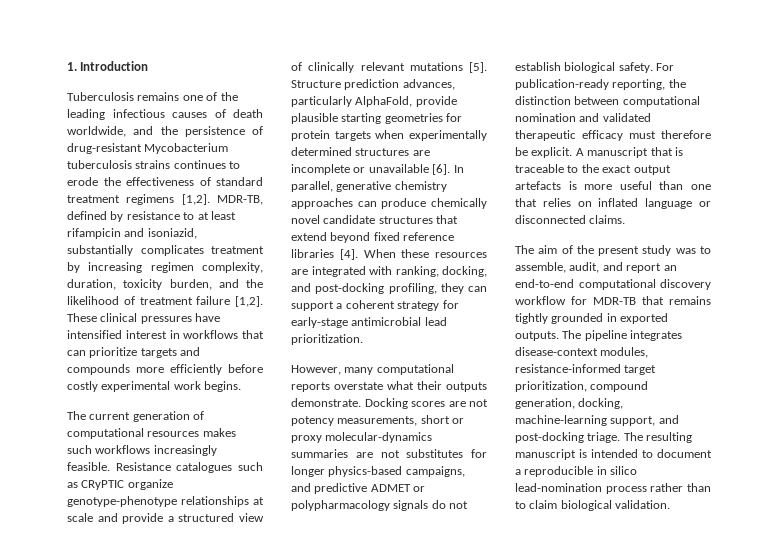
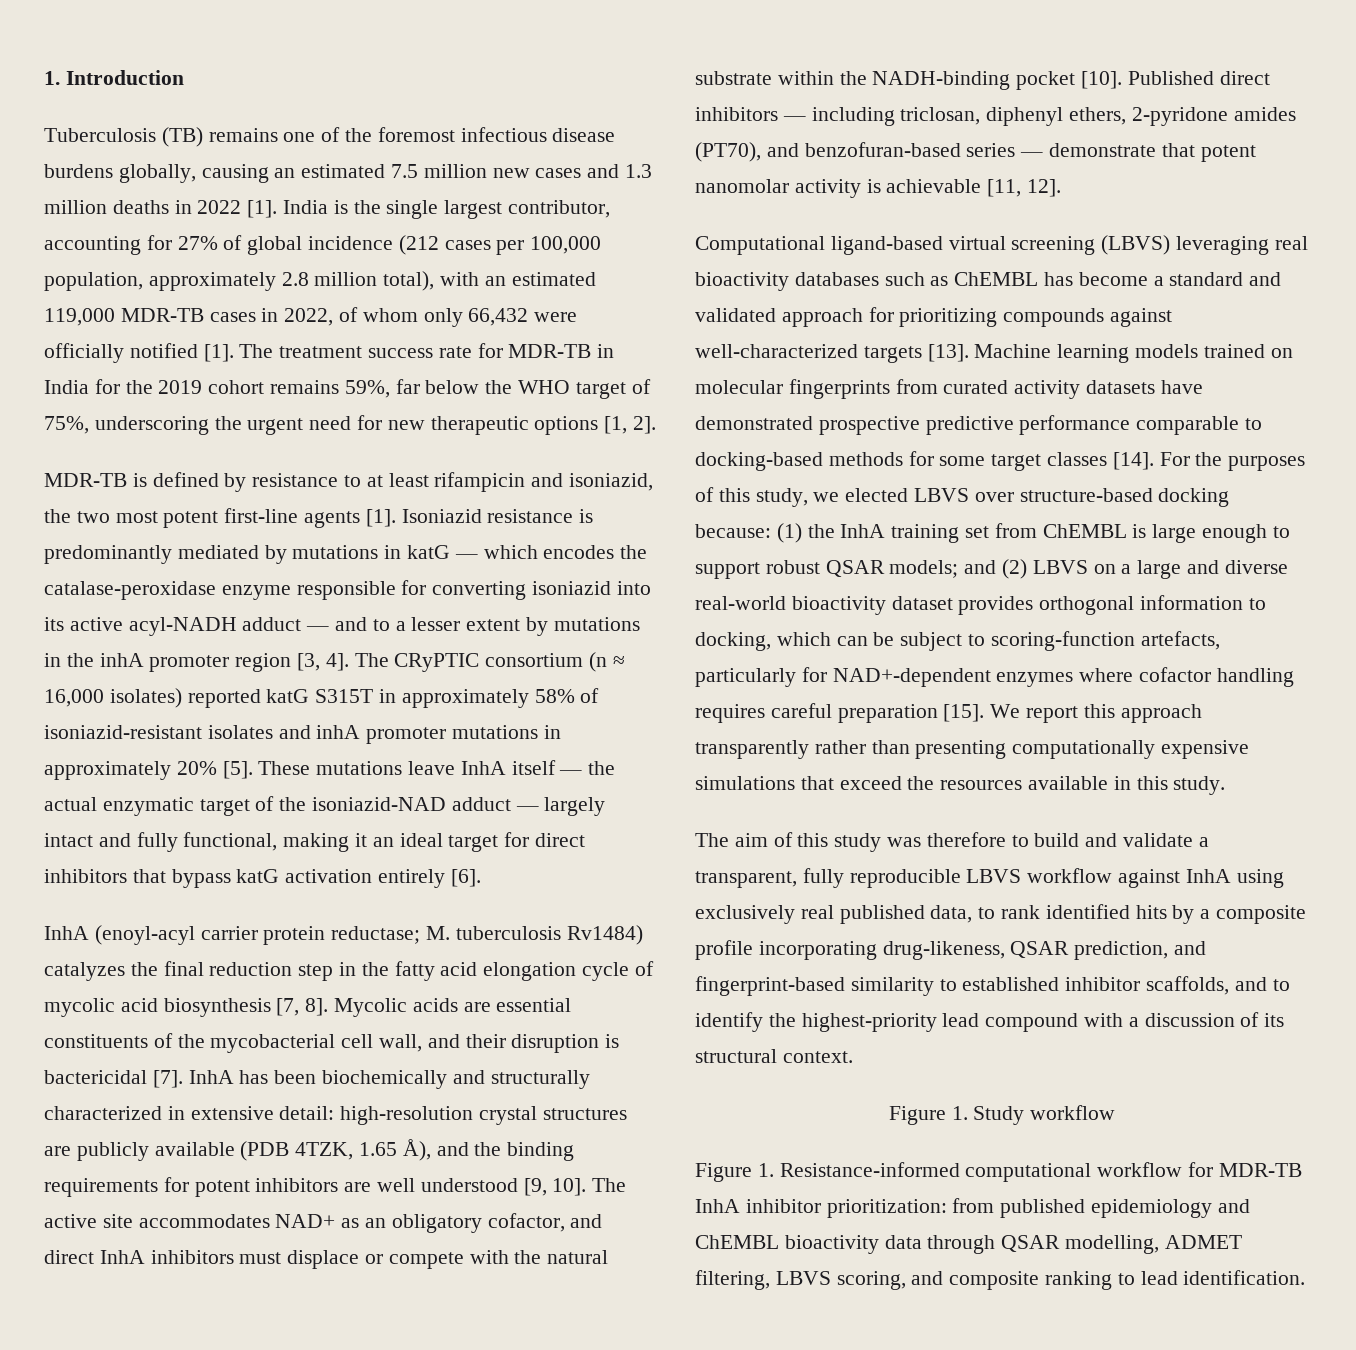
(134, 96) none -> [161,127,203,147] (TB)
[67,109,263,120] [67,126,263,137] [67,143,229,154] [67,160,241,169] [67,177,263,186] [67,194,263,205] leading infectious causes of death worldwide, and the persistence of drug-resistant Mycobacterium tuberculosis strains continues to erode the effectiveness of standard treatment regimens [1,2]. MDR-TB, -> [377,127,616,142] [44,164,653,183] [44,200,611,219] [44,235,602,255] [44,271,596,291] [44,307,578,327] [44,343,615,363] [44,379,651,399] [44,415,657,435] [44,473,147,487] foremost infectious disease burdens globally, causing an estimated 7.5 million new cases and 1.3 million deaths in 2022 [1]. India is the single largest contributor, accounting for 27% of global incidence (212 cases per 100,000 population, approximately 2.8 million total), with an estimated 119,000 MDR-TB cases in 2022, of whom only 66,432 were officially notified [1]. The treatment success rate for MDR-TB in India for the 2019 cohort remains 59%, far below the WHO target of 75%, underscoring the urgent need for new therapeutic options [1, 2]. // MDR-TB is
[67,245,264,256] [67,262,263,273] [67,279,263,290] [67,296,263,307] [67,313,221,324] [67,330,264,339] [67,347,201,358] [67,364,263,375] [67,381,242,392] [67,411,205,422] [67,428,236,439] [67,445,217,456] [67,462,263,473] [67,479,173,490] [67,496,264,507] [67,513,264,524] [291,62,487,73] [291,79,455,90] [291,96,457,107] [291,113,463,124] [291,130,487,141] [291,147,430,156] [291,164,464,175] [291,181,447,192] [291,198,487,209] [291,215,459,224] [291,232,455,243] [291,249,487,260] [291,266,487,277] [291,283,487,294] [291,300,459,311] [291,317,447,328] [291,334,363,345] [291,364,454,375] [291,381,487,392] [291,398,488,409] [291,415,465,426] [291,432,433,443] [291,449,487,458] [291,466,465,477] [291,483,426,494] [291,500,469,511] [515,62,675,73] [515,79,686,90] [515,96,700,107] [515,113,651,122] [515,130,711,141] [515,147,683,158] [515,164,671,175] [515,181,711,190] [515,198,711,209] [515,215,626,224] [515,245,711,256] [515,262,677,273] [515,279,711,290] [515,296,711,305] [515,313,669,324] [515,330,683,341] [515,347,649,358] [515,364,657,375] [515,381,649,392] [515,398,624,409] [515,415,679,426] [515,432,693,443] [515,449,712,460] [515,466,638,477] [515,483,711,494] [515,500,671,511] substantially complicates treatment by increasing regimen complexity, duration, toxicity burden, and the likelihood of treatment failure [1,2]. These clinical pressures have intensified interest in workflows that can prioritize targets and compounds more efficiently before costly experimental work begins. // The current generation of computational resources makes such workflows increasingly feasible. Resistance catalogues such as CRyPTIC organize genotype-phenotype relationships at scale and provide a structured view of clinically relevant mutations [5]. Structure prediction advances, particularly AlphaFold, provide plausible starting geometries for protein targets when experimentally determined structures are incomplete or unavailable [6]. In parallel, generative chemistry approaches can produce chemically novel candidate structures that extend beyond fixed reference libraries [4]. When these resources are integrated with ranking, docking, and post-docking profiling, they can support a coherent strategy for early-stage antimicrobial lead prioritization. // However, many computational reports overstate what their outputs demonstrate. Docking scores are not potency measurements, short or proxy molecular-dynamics summaries are not substitutes for longer physics-based campaigns, and predictive ADMET or polypharmacology signals do not establish biological safety. For publication-ready reporting, the distinction between computational nomination and validated therapeutic efficacy must therefore be explicit. A manuscript that is traceable to the exact output artefacts is more useful than one that relies on inflated language or disconnected claims. // The aim of the present study was to assemble, audit, and report an end-to-end computational discovery workflow for MDR-TB that remains tightly grounded in exported outputs. The pipeline integrates disease-context modules, resistance-informed target prioritization, compound generation, docking, machine-learning support, and post-docking triage. The resulting manuscript is intended to document a reproducible in silico lead-nomination process rather than to claim biological validation. -> [44,508,594,528] [44,545,648,564] [44,580,651,600] [44,617,640,636] [44,652,625,672] [44,688,600,708] [44,725,561,744] [44,760,616,780] [44,796,606,816] [44,832,586,852] [44,869,481,888] [44,925,643,945] [44,961,654,981] [44,998,572,1017] [44,1033,620,1053] [44,1070,590,1089] [44,1106,627,1125] [44,1139,575,1161] [44,1177,627,1197] [44,1213,603,1233] [44,1250,609,1269] [695,71,1270,90] [695,107,1296,126] [695,142,1256,162] [695,179,1062,198] [695,235,1308,255] [695,272,1282,291] [695,307,1173,327] [695,344,1293,363] [695,379,1203,399] [695,415,1263,435] [695,451,1306,471] [695,487,1230,507] [695,523,1290,543] [695,559,1288,579] [695,595,1266,615] [695,631,1220,651] [695,667,1294,687] [695,703,1202,723] [695,740,1250,759] [695,776,1226,795] [695,832,1209,852] [695,868,1284,888] [695,904,1307,924] [695,940,1207,960] [695,976,1290,996] [695,1012,1285,1032] [695,1049,853,1063] [888,1105,1116,1125] [695,1162,1302,1182] [695,1198,1250,1218] [695,1235,1242,1254] [695,1270,1306,1290] the two most potent first-line agents [1]. Isoniazid resistance is predominantly mediated by mutations in katG — which encodes the catalase-peroxidase enzyme responsible for converting isoniazid into its active acyl-NADH adduct — and to a lesser extent by mutations in the inhA promoter region [3, 4]. The CRyPTIC consortium (n ≈ 16,000 isolates) reported katG S315T in approximately 58% of isoniazid-resistant isolates and inhA promoter mutations in approximately 20% [5]. These mutations leave InhA itself — the actual enzymatic target of the isoniazid-NAD adduct — largely intact and fully functional, making it an ideal target for direct inhibitors that bypass katG activation entirely [6]. // InhA (enoyl-acyl carrier protein reductase; M. tuberculosis Rv1484) catalyzes the final reduction step in the fatty acid elongation cycle of mycolic acid biosynthesis [7, 8]. Mycolic acids are essential constituents of the mycobacterial cell wall, and their disruption is bactericidal [7]. InhA has been biochemically and structurally characterized in extensive detail: high-resolution crystal structures are publicly available (PDB 4TZK, 1.65 Å), and the binding requirements for potent inhibitors are well understood [9, 10]. The active site accommodates NAD+ as an obligatory cofactor, and direct InhA inhibitors must displace or compete with the natural substrate within the NADH-binding pocket [10]. Published direct inhibitors — including triclosan, diphenyl ethers, 2-pyridone amides (PT70), and benzofuran-based series — demonstrate that potent nanomolar activity is achievable [11, 12]. // Computational ligand-based virtual screening (LBVS) leveraging real bioactivity databases such as ChEMBL has become a standard and validated approach for prioritizing compounds against well-characterized targets [13]. Machine learning models trained on molecular fingerprints from curated activity datasets have demonstrated prospective predictive performance comparable to docking-based methods for some target classes [14]. For the purposes of this study, we elected LBVS over structure-based docking because: (1) the InhA training set from ChEMBL is large enough to support robust QSAR models; and (2) LBVS on a large and diverse real-world bioactivity dataset provides orthogonal information to docking, which can be subject to scoring-function artefacts, particularly for NAD+-dependent enzymes where cofactor handling requires careful preparation [15]. We report this approach transparently rather than presenting computationally expensive simulations that exceed the resources available in this study. // The aim of this study was therefore to build and validate a transparent, fully reproducible LBVS workflow against InhA using exclusively real published data, to rank identified hits by a composite profile incorporating drug-likeness, QSAR prediction, and fingerprint-based similarity to established inhibitor scaffolds, and to identify the highest-priority lead compound with a discussion of its structural context. // Figure 1. Study workflow // Figure 1. Resistance-informed computational workflow for MDR-TB InhA inhibitor prioritization: from published epidemiology and ChEMBL bioactivity data through QSAR modelling, ADMET filtering, LBVS scoring, and composite ranking to lead identification.

